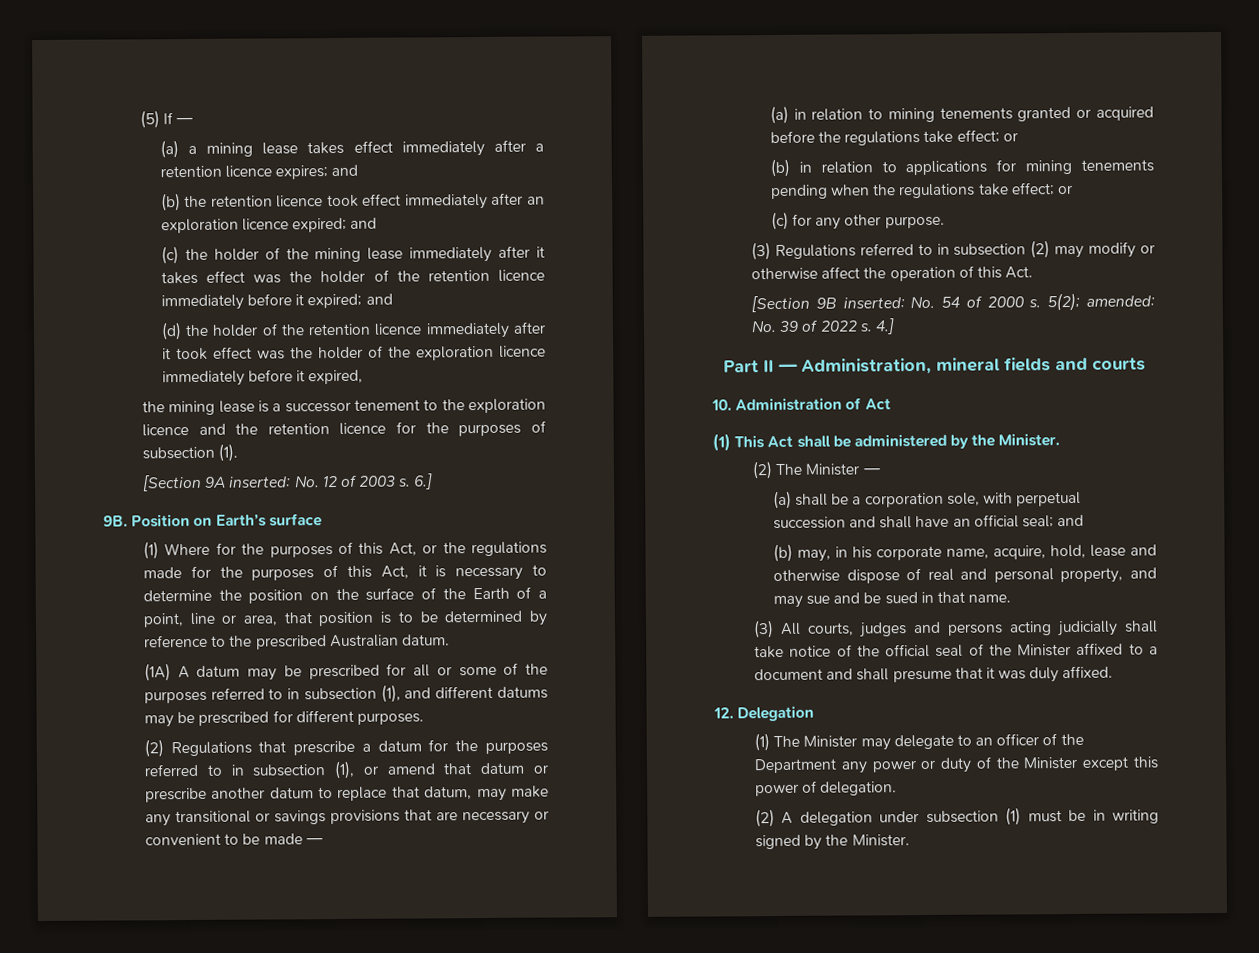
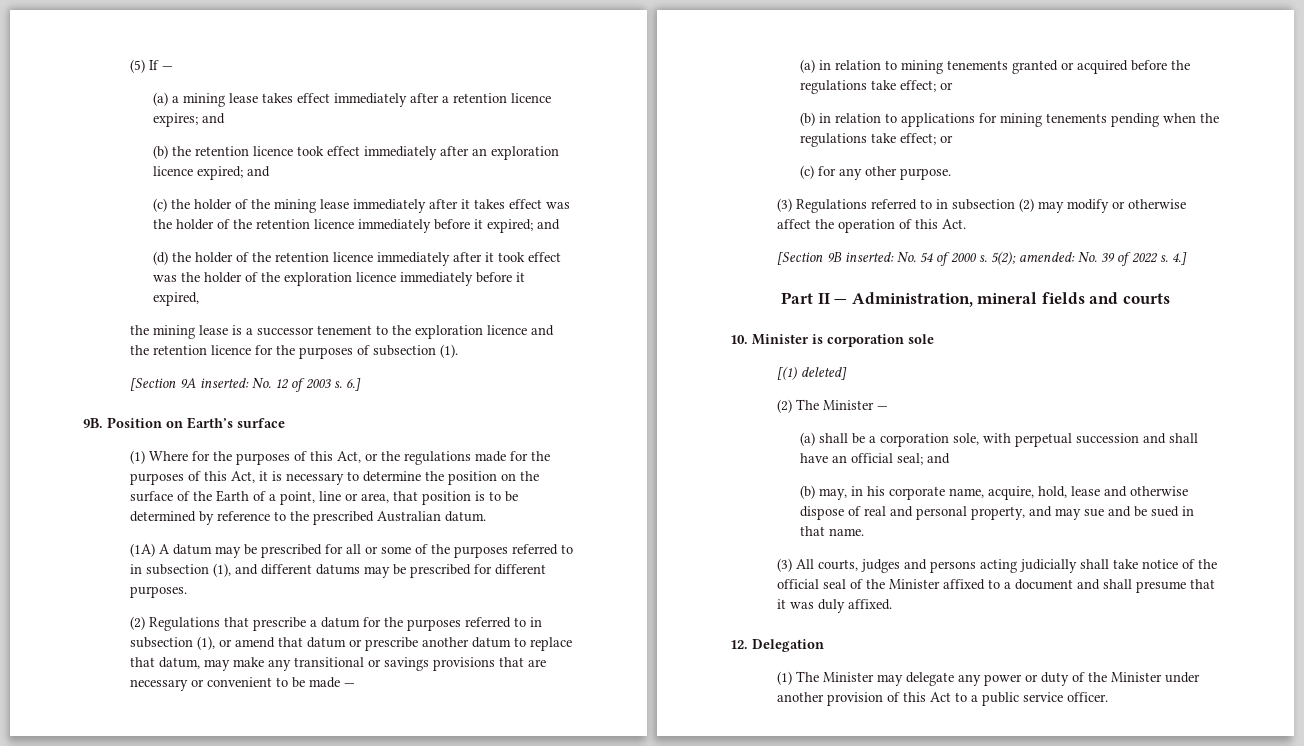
[735,397,891,412] [712,433,1061,452] Administration of Act // (1) This Act shall be administered by the Minister. -> [752,334,934,347] [776,366,847,380] Minister is corporation sole // [(1) deleted]
[956,733,1084,746] [753,758,837,774] to an officer of the Department -> (954, 679) none
[1082,756,1158,771] [754,780,898,797] [754,807,1159,828] [754,834,910,850] except this power of delegation. // (2) A delegation under subsection (1) must be in writing signed by the Minister. -> [1164,672,1200,683] [776,692,1108,706] under another provision of this Act to a public service officer.

